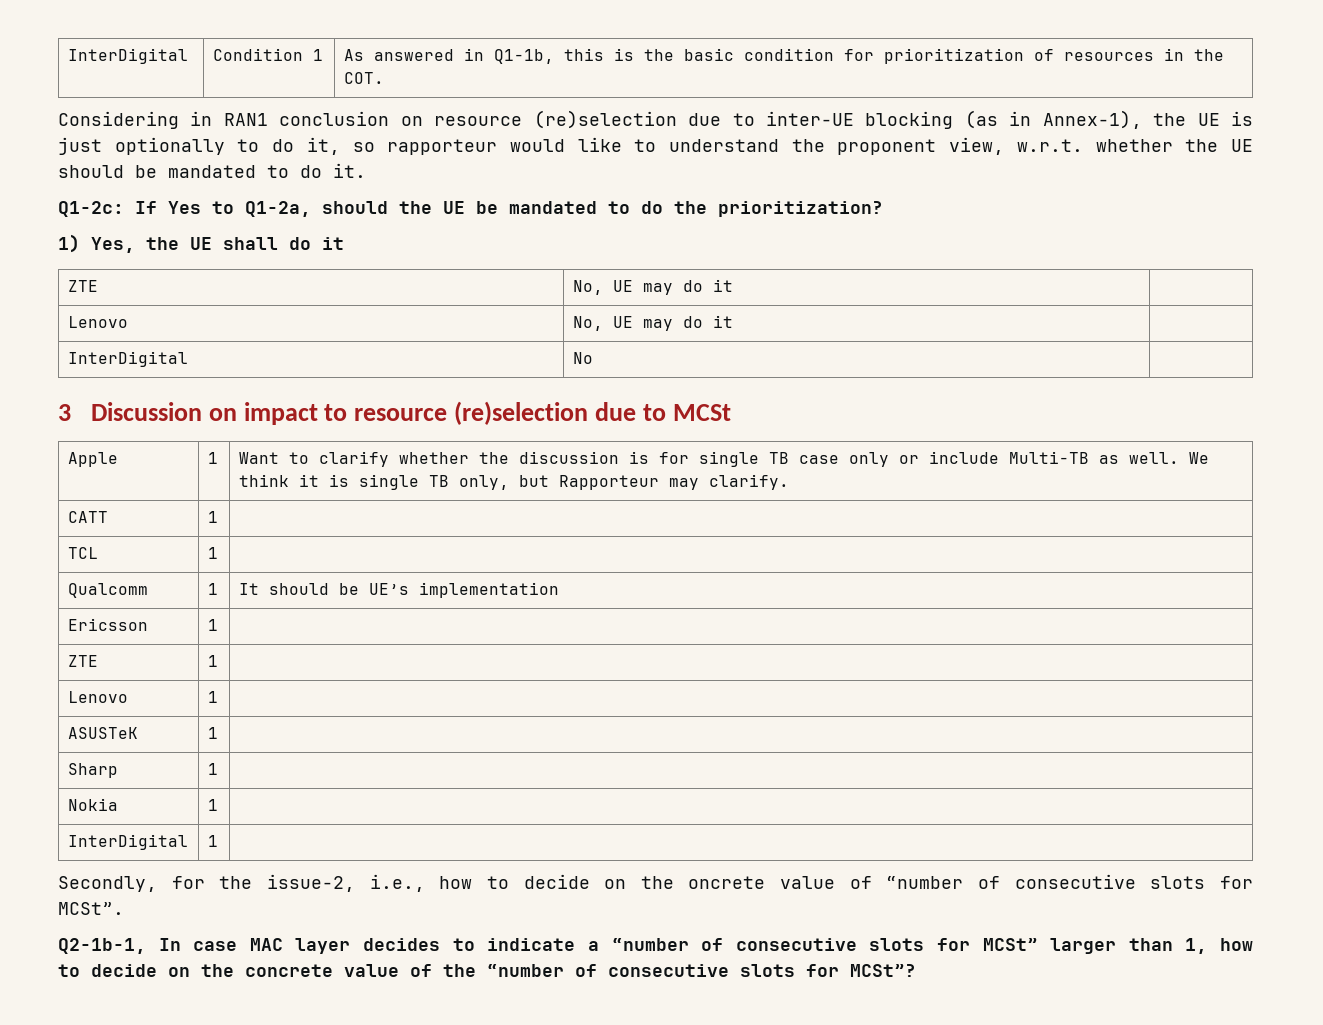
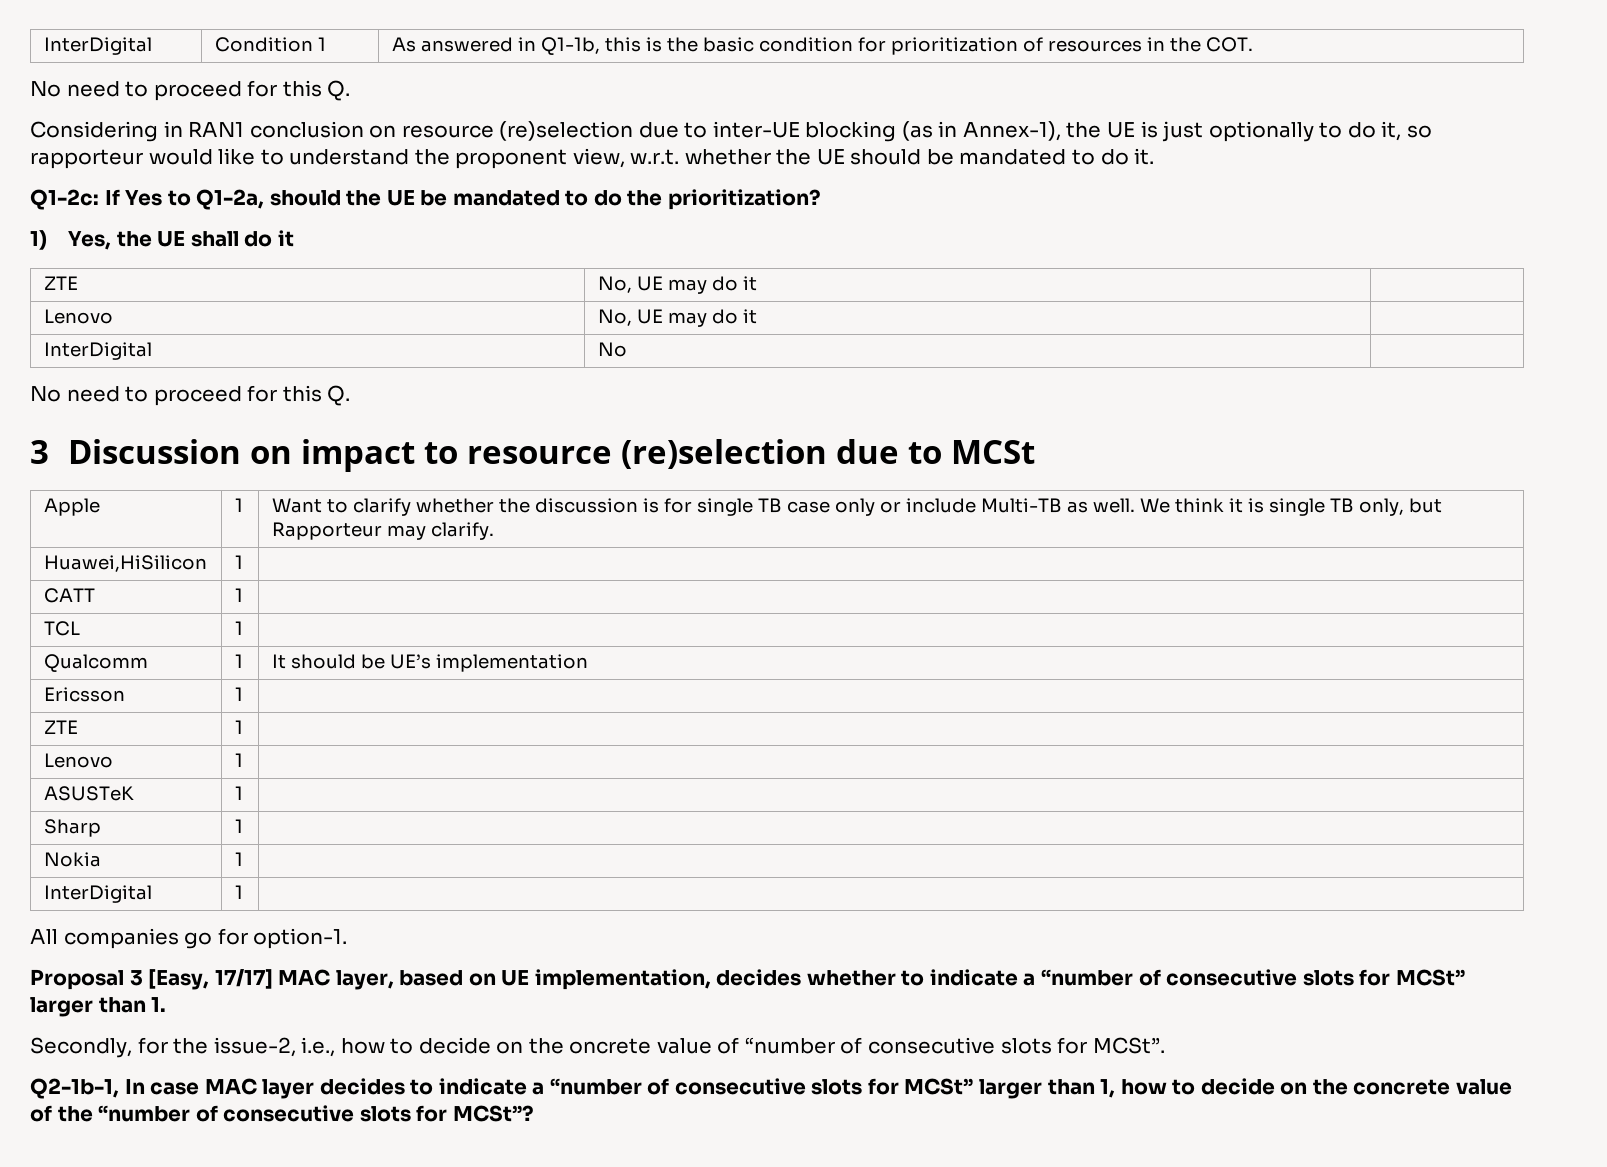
(384, 78) none -> [30,80,351,101] // No need to proceed for this Q.
(593, 358) none -> [30,385,351,406] // No need to proceed for this Q.
(789, 482) none -> [43,555,207,572] [234,555,243,569] // Huawei,HiSilicon | 1 |
(218, 841) none -> [30,928,348,949] [30,969,1465,990] [30,997,167,1017] // All companies go for option-1. // Proposal 3 [Easy, 17/17] MAC layer, based on UE implementation, decides whether to indicate a “number of consecutive slots for MCSt” larger than 1.

